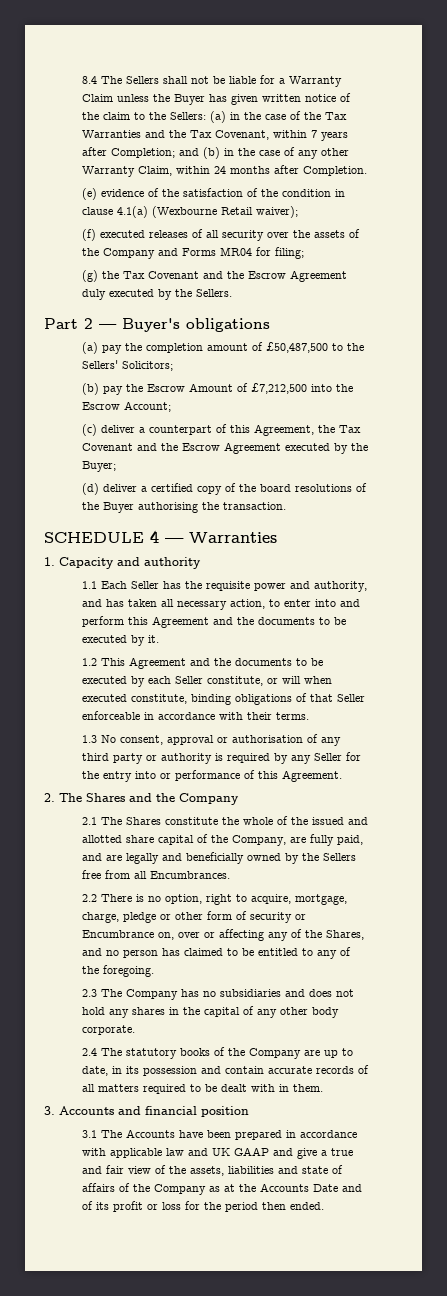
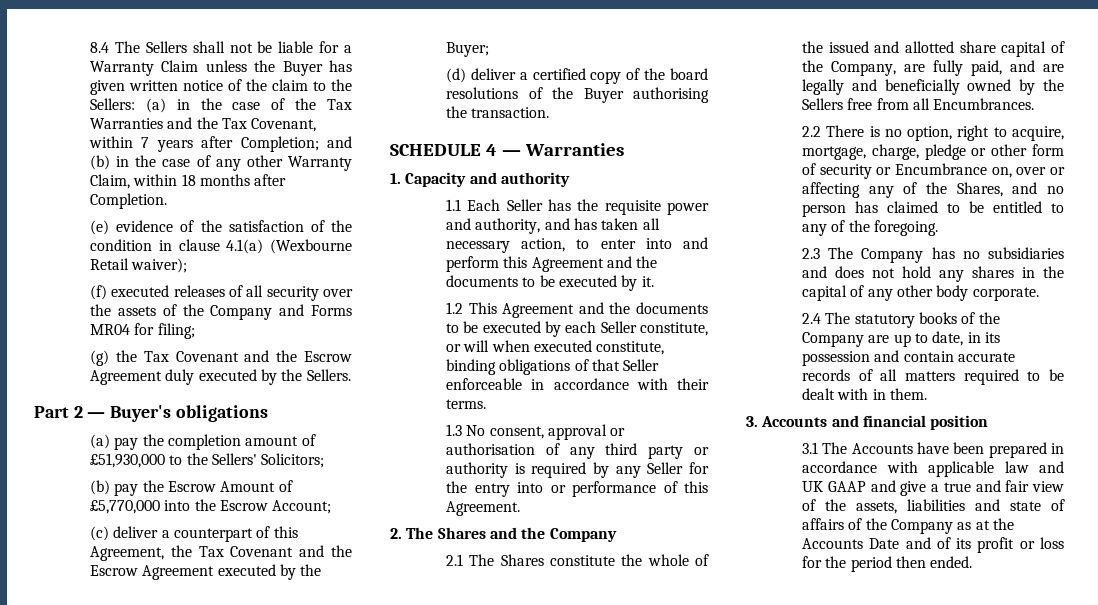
[214,166,227,174] 24 -> [181,174,196,186] 18
[266,342,329,353] £50,487,500 -> [90,453,166,468] £51,930,000
[251,383,308,394] £7,212,500 -> [90,500,161,514] £5,770,000

